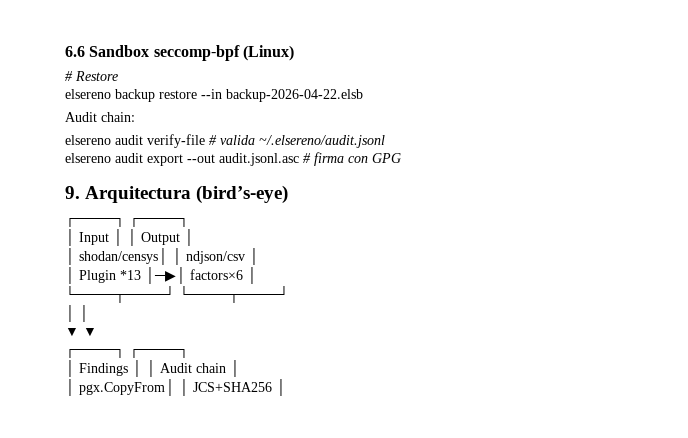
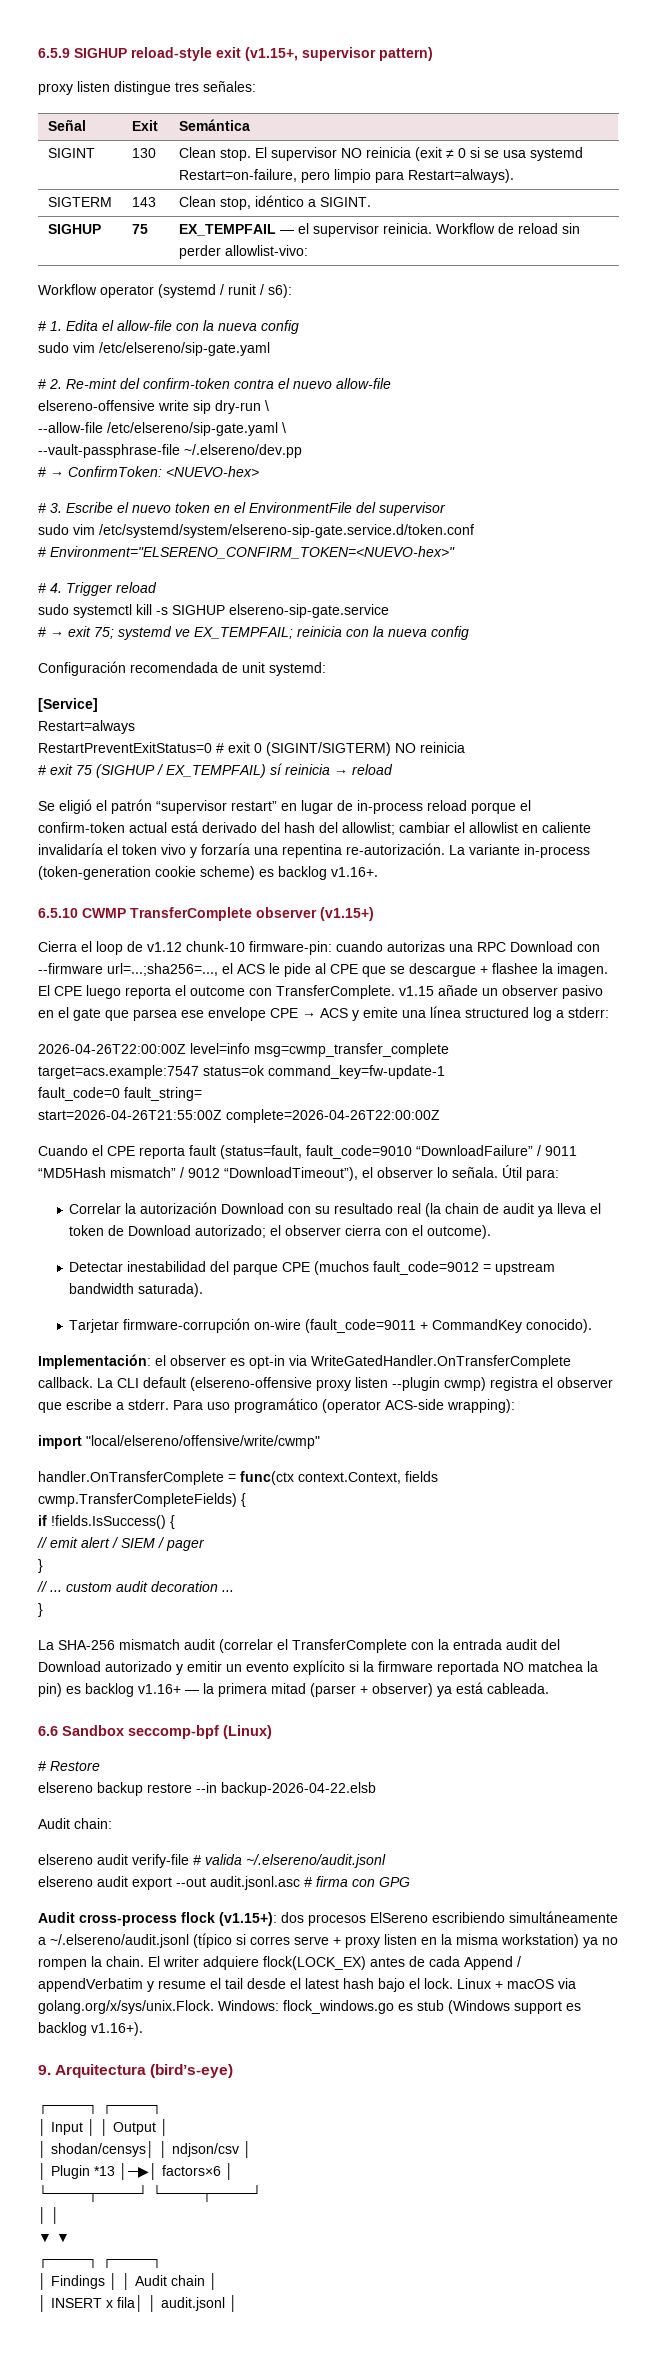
(65, 51) none -> [38,47,433,61] [38,81,256,95] [47,119,86,131] [131,120,158,131] [178,119,250,131] [47,148,95,158] [131,148,156,158] [178,147,583,161] [178,169,514,183] [47,197,112,207] [131,197,156,207] [178,195,371,210] [47,224,101,234] [131,224,148,234] [178,223,580,237] [178,245,308,259] [38,284,292,298] [38,320,299,334] [38,342,270,356] [38,378,391,389] [38,400,269,414] [38,422,286,436] [38,444,302,458] [38,466,259,477] [38,502,446,516] [38,524,474,538] [38,546,455,559] [38,582,157,596] [38,604,389,618] [38,626,469,640] [38,661,326,676] [38,698,98,712] [38,720,135,734] [38,742,465,756] [38,763,393,778] [38,799,531,814] [38,821,591,835] [38,843,590,858] [38,866,378,880] [38,907,374,921] [38,941,600,955] [38,963,608,977] [38,985,603,999] [38,1006,609,1021] [38,1043,449,1057] [38,1065,445,1079] [38,1087,202,1101] [38,1109,440,1123] [38,1145,577,1159] [38,1165,559,1181] [69,1202,602,1217] [69,1225,492,1239] [69,1261,556,1275] [69,1283,204,1297] [69,1318,593,1333] [38,1354,571,1369] [38,1377,613,1391] [38,1398,515,1413] [38,1435,320,1449] [38,1471,438,1485] [38,1493,246,1507] [38,1515,175,1529] [37,1537,205,1551] [38,1559,43,1573] [37,1581,234,1592] [38,1603,43,1617] [38,1639,560,1653] [38,1660,598,1675] [38,1682,549,1697] 6.5.9 SIGHUP reload-style exit (v1.15+, supervisor pattern) // proxy listen distingue tres señales: // Señal | Exit | Semántica // SIGINT | 130 | Clean stop. El supervisor NO reinicia (exit ≠ 0 si se usa systemd Restart=on-failure, pero limpio para Restart=always). // SIGTERM | 143 | Clean stop, idéntico a SIGINT. // SIGHUP | 75 | EX_TEMPFAIL — el supervisor reinicia. Workflow de reload sin perder allowlist-vivo: // Workflow operator (systemd / runit / s6): // # 1. Edita el allow-file con la nueva config // sudo vim /etc/elsereno/sip-gate.yaml // # 2. Re-mint del confirm-token contra el nuevo allow-file // elsereno-offensive write sip dry-run \ // --allow-file /etc/elsereno/sip-gate.yaml \ // --vault-passphrase-file ~/.elsereno/dev.pp // # → ConfirmToken: <NUEVO-hex> // # 3. Escribe el nuevo token en el EnvironmentFile del supervisor // sudo vim /etc/systemd/system/elsereno-sip-gate.service.d/token.conf // # Environment="ELSERENO_CONFIRM_TOKEN=<NUEVO-hex>" // # 4. Trigger reload // sudo systemctl kill -s SIGHUP elsereno-sip-gate.service // # → exit 75; systemd ve EX_TEMPFAIL; reinicia con la nueva config // Configuración recomendada de unit systemd: // [Service] // Restart=always // RestartPreventExitStatus=0 # exit 0 (SIGINT/SIGTERM) NO reinicia // # exit 75 (SIGHUP / EX_TEMPFAIL) sí reinicia → reload // Se eligió el patrón “supervisor restart” en lugar de in-process reload porque el confirm-token actual está derivado del hash del allowlist; cambiar el allowlist en caliente invalidaría el token vivo y forzaría una repentina re-autorización. La variante in-process (token-generation cookie scheme) es backlog v1.16+. // 6.5.10 CWMP TransferComplete observer (v1.15+) // Cierra el loop de v1.12 chunk-10 firmware-pin: cuando autorizas una RPC Download con --firmware url=...;sha256=..., el ACS le pide al CPE que se descargue + flashee la imagen. El CPE luego reporta el outcome con TransferComplete. v1.15 añade un observer pasivo en el gate que parsea ese envelope CPE → ACS y emite una línea structured log a stderr: // 2026-04-26T22:00:00Z level=info msg=cwmp_transfer_complete // target=acs.example:7547 status=ok command_key=fw-update-1 // fault_code=0 fault_string= // start=2026-04-26T21:55:00Z complete=2026-04-26T22:00:00Z // Cuando el CPE reporta fault (status=fault, fault_code=9010 “DownloadFailure” / 9011 “MD5Hash mismatch” / 9012 “DownloadTimeout”), el observer lo señala. Útil para: // Correlar la autorización Download con su resultado real (la chain de audit ya lleva el token de Download autorizado; el observer cierra con el outcome). // Detectar inestabilidad del parque CPE (muchos fault_code=9012 = upstream bandwidth saturada). // Tarjetar firmware-corrupción on-wire (fault_code=9011 + CommandKey conocido). // Implementación: el observer es opt-in via WriteGatedHandler.OnTransferComplete callback. La CLI default (elsereno-offensive proxy listen --plugin cwmp) registra el observer que escribe a stderr. Para uso programático (operator ACS-side wrapping): // import "local/elsereno/offensive/write/cwmp" // handler.OnTransferComplete = func(ctx context.Context, fields cwmp.TransferCompleteFields) { // if !fields.IsSuccess() { // // emit alert / SIEM / pager // } // // ... custom audit decoration ... // } // La SHA-256 mismatch audit (correlar el TransferComplete con la entrada audit del Download autorizado y emitir un evento explícito si la firmware reportada NO matchea la pin) es backlog v1.16+ — la primera mitad (parser + observer) ya está cableada. //
(401, 158) none -> [38,1911,618,1926] [38,1933,618,1948] [38,1956,521,1970] [38,1978,576,1992] [38,2000,581,2014] [38,2022,143,2036] // Audit cross-process flock (v1.15+): dos procesos ElSereno escribiendo simultáneamente a ~/.elsereno/audit.jsonl (típico si corres serve + proxy listen en la misma workstation) ya no rompen la chain. El writer adquiere flock(LOCK_EX) antes de cada Append / appendVerbatim y resume el tail desde el latest hash bajo el lock. Linux + macOS via golang.org/x/sys/unix.Flock. Windows: flock_windows.go es stub (Windows support es backlog v1.16+).
[79,379,272,396] pgx.CopyFrom│ │ JCS+SHA256 -> [51,2295,225,2312] INSERT x fila│ │ audit.jsonl

